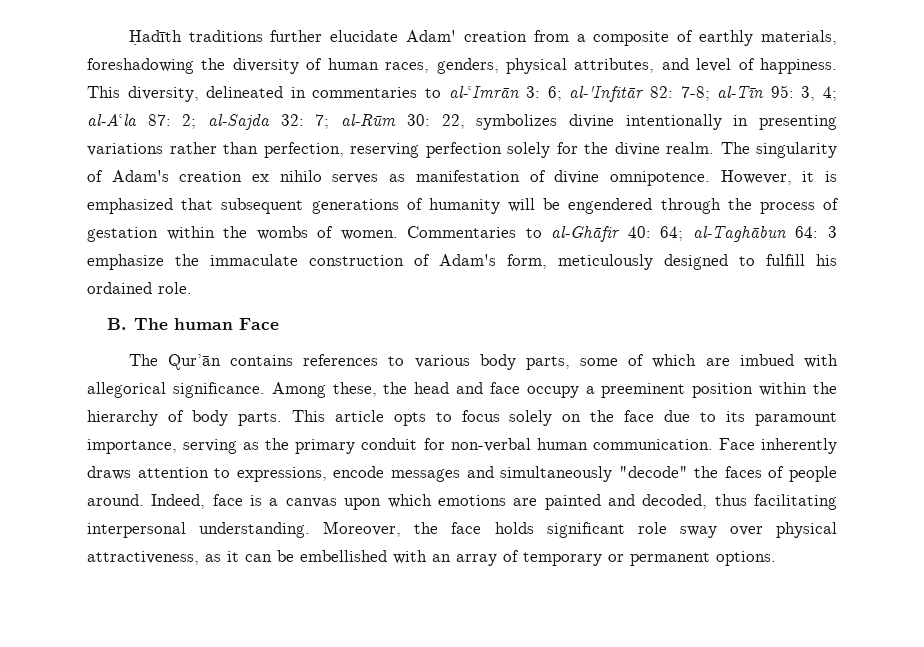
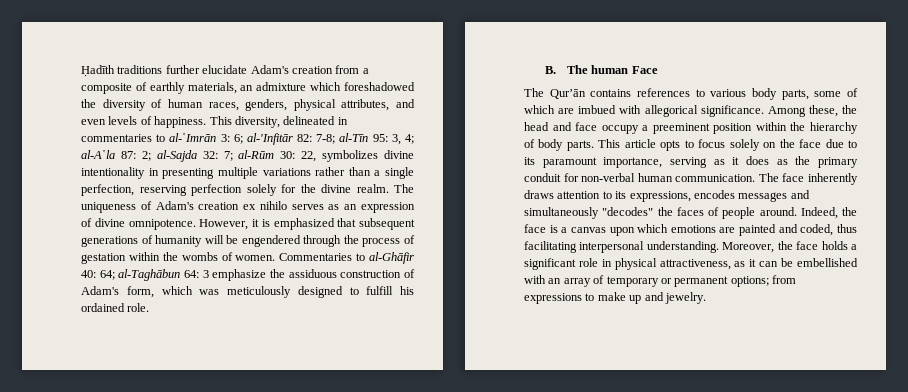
[406,30,457,42] Adam' -> [250,65,289,74] Adam's
[87,58,194,74] foreshadowing -> [240,82,415,91] an admixture which foreshadowed
[696,58,732,72] level -> [81,116,138,125] even levels
[625,114,722,130] intentionally -> [81,167,145,179] intentionality
(838, 122) none -> [217,167,258,179] multiple
(258, 148) none -> [374,167,414,179] a single
[756,142,837,158] singularity -> [81,202,136,213] uniqueness
[415,170,520,182] manifestation -> [344,202,415,213] an expression
[210,254,298,266] immaculate -> [288,269,337,278] assiduous
(547, 261) none -> [161,286,220,295] which was
(260, 446) none -> [732,156,788,165] it does as
[718,438,755,450] Face -> [758,173,805,182] The face
[236,466,385,482] expressions, encode -> [615,190,735,202] its expressions, encodes
[618,466,688,478] "decode" -> [602,207,654,216] "decodes"
(206, 501) none -> [842,207,857,216] the
[642,494,708,509] decoded, -> [800,224,834,236] coded,
(534, 528) none -> [851,244,857,250] a
[679,526,763,538] sway over -> [601,259,612,267] in
[716,551,776,566] options. -> [730,275,796,287] [524,292,706,304] options; from expressions to make up and jewelry.

